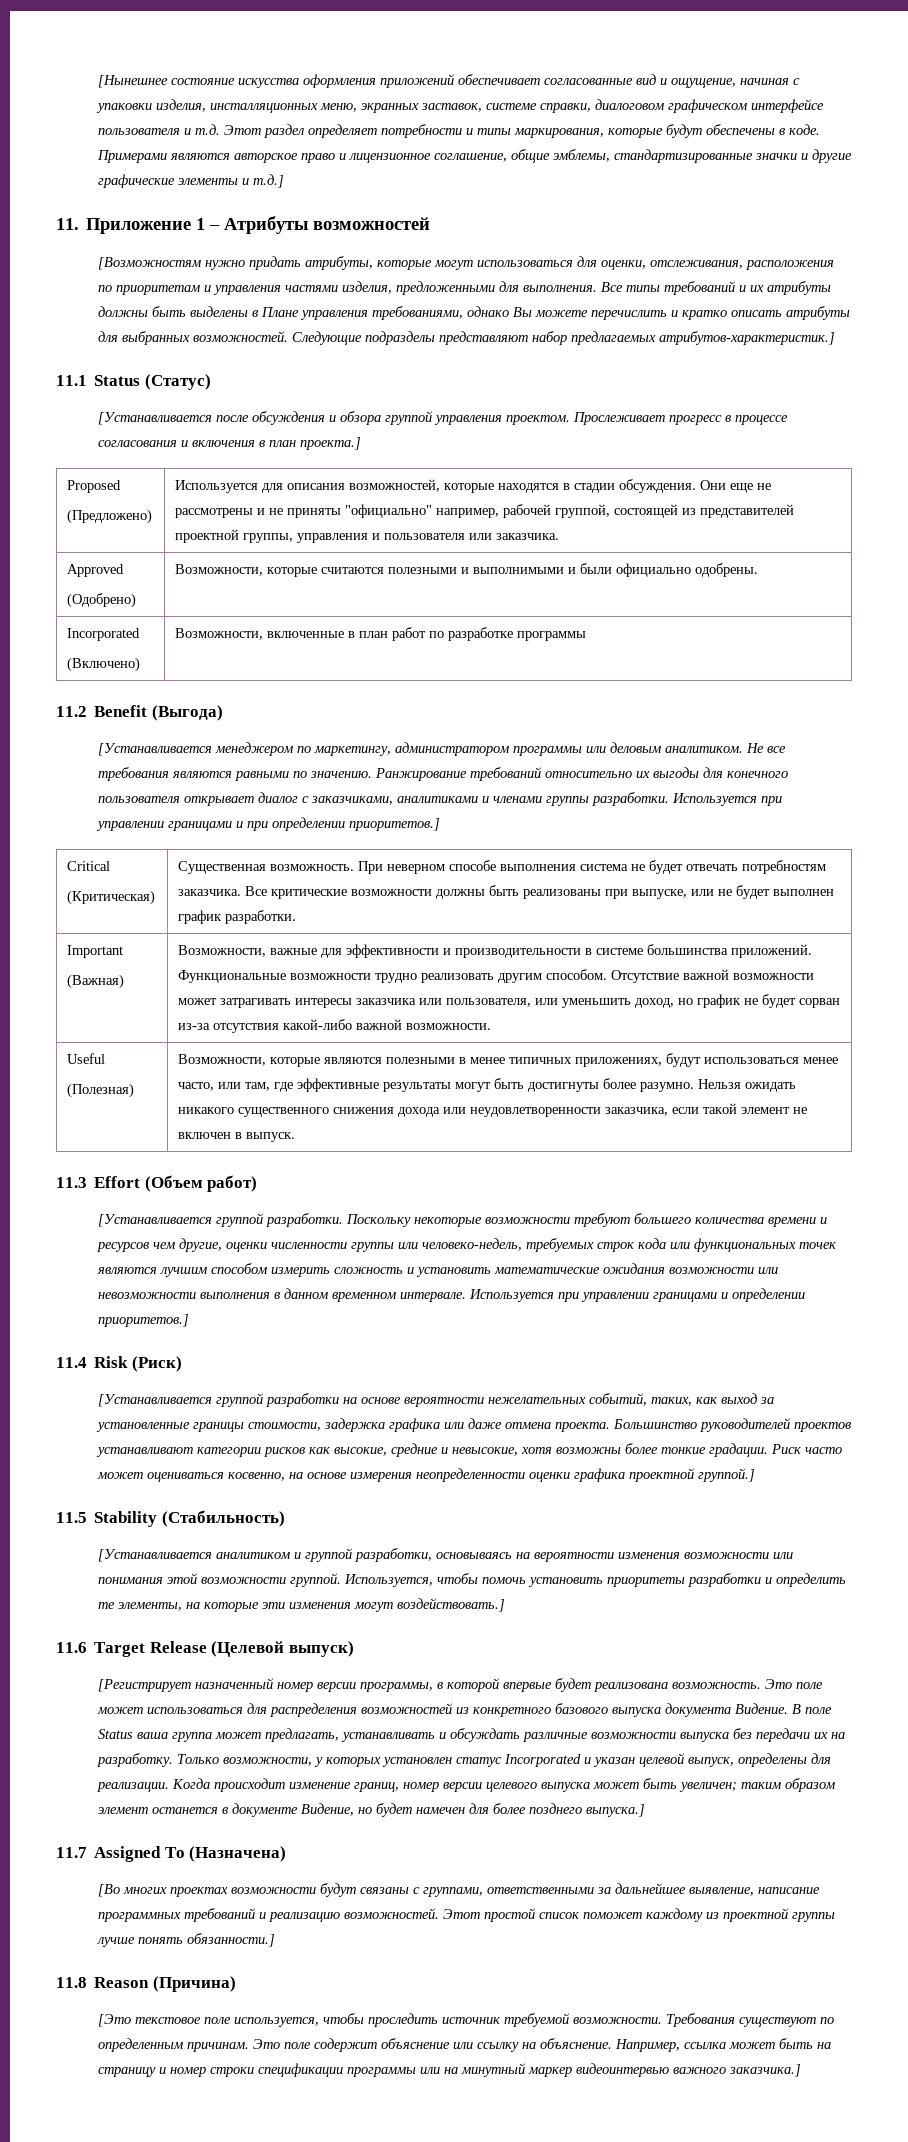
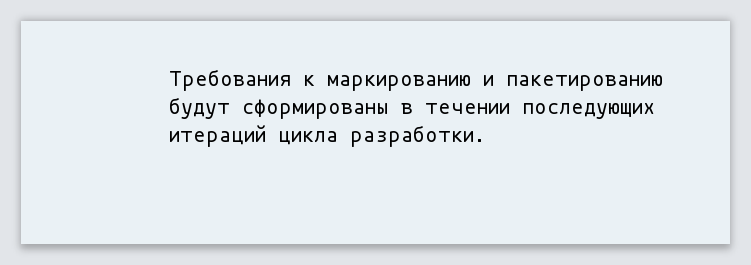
[98,74,801,88] [96,99,825,113] [98,124,821,138] [97,149,853,163] [98,174,285,188] [56,216,431,234] [98,256,835,270] [98,281,832,295] [98,306,851,320] [98,331,836,345] [56,374,211,390] [98,411,789,425] [98,437,362,450] [67,480,122,493] [67,509,153,524] [175,479,772,493] [175,504,795,518] [175,529,560,543] [67,564,125,577] [67,593,137,608] [175,563,759,577] [67,628,141,641] [67,657,141,672] [175,627,587,641] [56,705,223,721] [98,742,787,756] [98,767,789,781] [98,792,783,806] [96,817,441,831] [67,861,111,871] [67,890,156,905] [178,860,827,874] [178,885,835,899] [178,910,297,924] [67,945,124,958] [67,974,125,989] [178,944,813,958] [178,969,815,983] [178,994,841,1008] [178,1019,492,1033] [67,1053,106,1064] [67,1083,135,1098] [178,1053,839,1067] [178,1078,797,1092] [178,1103,808,1117] [178,1132,296,1142] [56,1175,258,1192] [98,1213,828,1227] [97,1238,837,1252] [97,1263,779,1277] [98,1288,806,1302] [98,1314,190,1327] [56,1356,182,1372] [98,1393,775,1407] [96,1418,853,1432] [96,1443,843,1457] [97,1468,756,1482] [56,1510,285,1527] [98,1548,794,1562] [98,1573,847,1587] [98,1598,506,1612] [56,1641,355,1657] [98,1678,824,1692] [97,1703,833,1717] [98,1728,846,1742] [97,1753,832,1767] [97,1778,836,1792] [98,1803,646,1817] [56,1846,287,1862] [98,1883,821,1897] [98,1908,836,1922] [97,1933,276,1947] [56,1976,236,1992] [98,2013,835,2027] [98,2038,832,2052] [98,2063,802,2077] [Нынешнее состояние искусства оформления приложений обеспечивает согласованные вид и ощущение, начиная с упаковки изделия, инсталляционных меню, экранных заставок, системе справки, диалоговом графическом интерфейсе пользователя и т.д. Этот раздел определяет потребности и типы маркирования, которые будут обеспечены в коде. Примерами являются авторское право и лицензионное соглашение, общие эмблемы, стандартизированные значки и другие графические элементы и т.д.] // 11. Приложение 1 – Атрибуты возможностей // [Возможностям нужно придать атрибуты, которые могут использоваться для оценки, отслеживания, расположения по приоритетам и управления частями изделия, предложенными для выполнения. Все типы требований и их атрибуты должны быть выделены в Плане управления требованиями, однако Вы можете перечислить и кратко описать атрибуты для выбранных возможностей. Следующие подразделы представляют набор предлагаемых атрибутов-характеристик.] // 11.1 Status (Статус) // [Устанавливается после обсуждения и обзора группой управления проектом. Прослеживает прогресс в процессе согласования и включения в план проекта.] // Proposed // (Предложено) | Используется для описания возможностей, которые находятся в стадии обсуждения. Они еще не рассмотрены и не приняты "официально" например, рабочей группой, состоящей из представителей проектной группы, управления и пользователя или заказчика. // Approved // (Одобрено) | Возможности, которые считаются полезными и выполнимыми и были официально одобрены. // Incorporated // (Включено) | Возможности, включенные в план работ по разработке программы // 11.2 Benefit (Выгода) // [Устанавливается менеджером по маркетингу, администратором программы или деловым аналитиком. Не все требования являются равными по значению. Ранжирование требований относительно их выгоды для конечного пользователя открывает диалог с заказчиками, аналитиками и членами группы разработки. Используется при управлении границами и при определении приоритетов.] // Critical // (Критическая) | Существенная возможность. При неверном способе выполнения система не будет отвечать потребностям заказчика. Все критические возможности должны быть реализованы при выпуске, или не будет выполнен график разработки. // Important // (Важная) | Возможности, важные для эффективности и производительности в системе большинства приложений. Функциональные возможности трудно реализовать другим способом. Отсутствие важной возможности может затрагивать интересы заказчика или пользователя, или уменьшить доход, но график не будет сорван из-за отсутствия какой-либо важной возможности. // Useful // (Полезная) | Возможности, которые являются полезными в менее типичных приложениях, будут использоваться менее часто, или там, где эффективные результаты могут быть достигнуты более разумно. Нельзя ожидать никакого существенного снижения дохода или неудовлетворенности заказчика, если такой элемент не включен в выпуск. // 11.3 Effort (Объем работ) // [Устанавливается группой разработки. Поскольку некоторые возможности требуют большего количества времени и ресурсов чем другие, оценки численности группы или человеко-недель, требуемых строк кода или функциональных точек являются лучшим способом измерить сложность и установить математические ожидания возможности или невозможности выполнения в данном временном интервале. Используется при управлении границами и определении приоритетов.] // 11.4 Risk (Риск) // [Устанавливается группой разработки на основе вероятности нежелательных событий, таких, как выход за установленные границы стоимости, задержка графика или даже отмена проекта. Большинство руководителей проектов устанавливают категории рисков как высокие, средние и невысокие, хотя возможны более тонкие градации. Риск часто может оцениваться косвенно, на основе измерения неопределенности оценки графика проектной группой.] // 11.5 Stability (Стабильность) // [Устанавливается аналитиком и группой разработки, основываясь на вероятности изменения возможности или понимания этой возможности группой. Используется, чтобы помочь установить приоритеты разработки и определить те элементы, на которые эти изменения могут воздействовать.] // 11.6 Target Release (Целевой выпуск) // [Регистрирует назначенный номер версии программы, в которой впервые будет реализована возможность. Это поле может использоваться для распределения возможностей из конкретного базового выпуска документа Видение. В поле Status ваша группа может предлагать, устанавливать и обсуждать различные возможности выпуска без передачи их на разработку. Только возможности, у которых установлен статус Incorporated и указан целевой выпуск, определены для реализации. Когда происходит изменение границ, номер версии целевого выпуска может быть увеличен; таким образом элемент останется в документе Видение, но будет намечен для более позднего выпуска.] // 11.7 Assigned To (Назначена) // [Во многих проектах возможности будут связаны с группами, ответственными за дальнейшее выявление, написание программных требований и реализацию возможностей. Этот простой список поможет каждому из проектной группы лучше понять обязанности.] // 11.8 Reason (Причина) // [Это текстовое поле используется, чтобы проследить источник требуемой возможности. Требования существуют по определенным причинам. Это поле содержит объяснение или ссылку на объяснение. Например, ссылка может быть на страницу и номер строки спецификации программы или на минутный маркер видеоинтервью важного заказчика.] -> [169,69,664,91] [169,97,656,119] [169,125,486,147] Требования к маркированию и пакетированию будут сформированы в течении последующих итераций цикла разработки.

